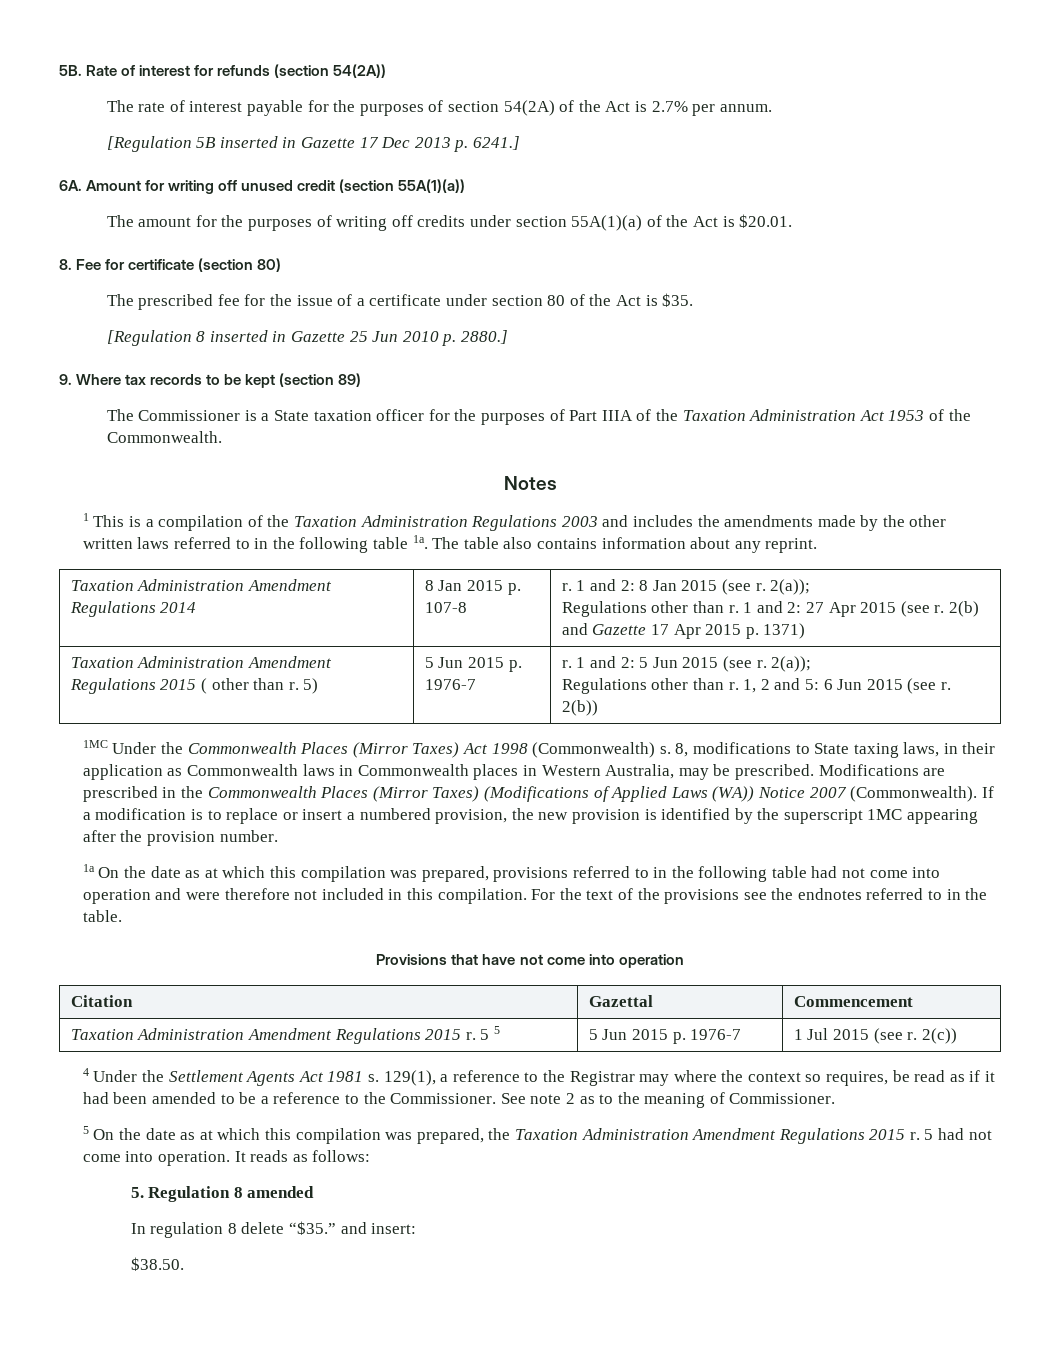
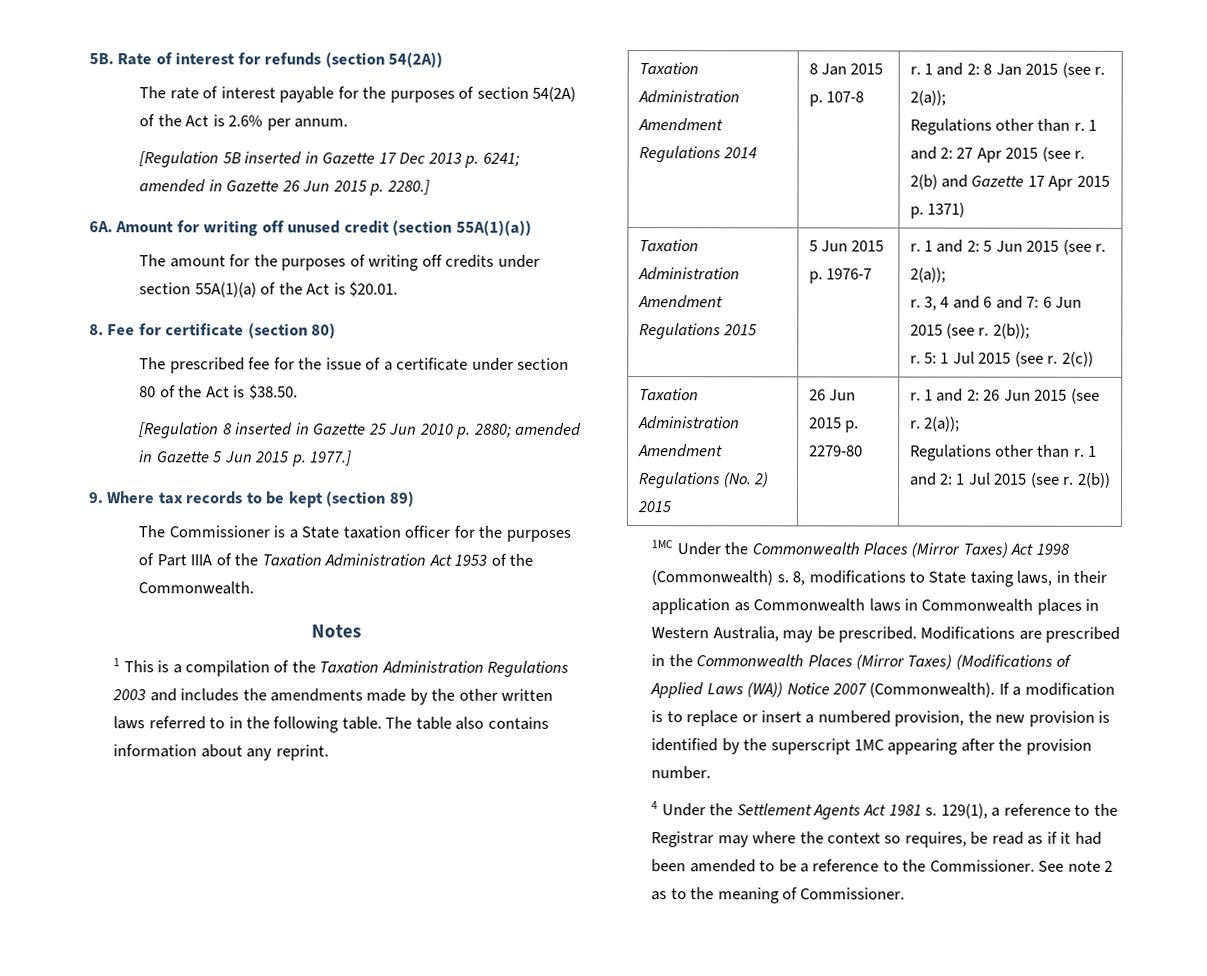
[651,101,688,112] 2.7% -> [228,115,264,127] 2.6%
[473,136,521,150] 6241.] -> [482,152,520,167] [139,179,430,196] 6241; amended in Gazette 26 Jun 2015 p. 2280.]
[662,293,694,307] $35. -> [248,384,298,400] $38.50.
[461,330,509,344] 2880.] -> [473,422,582,438] [139,450,353,467] 2880; amended in Gazette 5 Jun 2015 p. 1977.]
[372,535,428,549] table 1a. -> [341,716,382,730] table.
[201,678,319,694] ( other than r. 5) -> (757, 330) none
[561,678,863,694] Regulations other than r. 1, 2 and 5: 6 Jun -> [909,295,1083,311] [909,323,1030,339] [909,351,1094,367] [638,388,699,401] [637,416,740,430] [637,444,723,458] [637,472,770,489] [636,501,671,513] [808,389,856,401] [808,417,859,433] [808,445,863,457] [909,388,1100,404] [909,416,960,432] [909,444,1098,461] [909,472,991,486] r. 3, 4 and 6 and 7: 6 Jun 2015 (see r. 2(b)); // r. 5: 1 Jul 2015 (see r. 2(c)) // Taxation Administration Amendment Regulations (No. 2) 2015 | 26 Jun 2015 p. 2279-80 | r. 1 and 2: 26 Jun 2015 (see r. 2(a)); // Regulations other than r. 1 and 2: 1 Jul
[82,864,941,882] [82,888,988,904] [82,910,122,922] [376,954,684,968] [70,995,133,1007] [588,995,653,1007] [793,996,913,1007] [70,1026,500,1044] [588,1029,742,1044] [793,1028,957,1044] // 1a On the date as at which this compilation was prepared, provisions referred to in the following table had not come into operation and were therefore not included in this compilation. For the text of the provisions see the endnotes referred to in the table. // Provisions that have not come into operation // Citation | Gazettal | Commencement // Taxation Administration Amendment Regulations 2015 r. 5 5 | 5 Jun 2015 p. 1976-7 | 1 Jul 2015 (see r. 2(c)) -> (712, 773) none
[82,1126,992,1144] [82,1150,371,1166] [130,1186,315,1202] [130,1221,417,1238] [130,1257,184,1271] // 5 On the date as at which this compilation was prepared, the Taxation Administration Amendment Regulations 2015 r. 5 had not come into operation. It reads as follows: // 5. Regulation 8 amended // In regulation 8 delete “$35.” and insert: // $38.50. -> (906, 893) none

